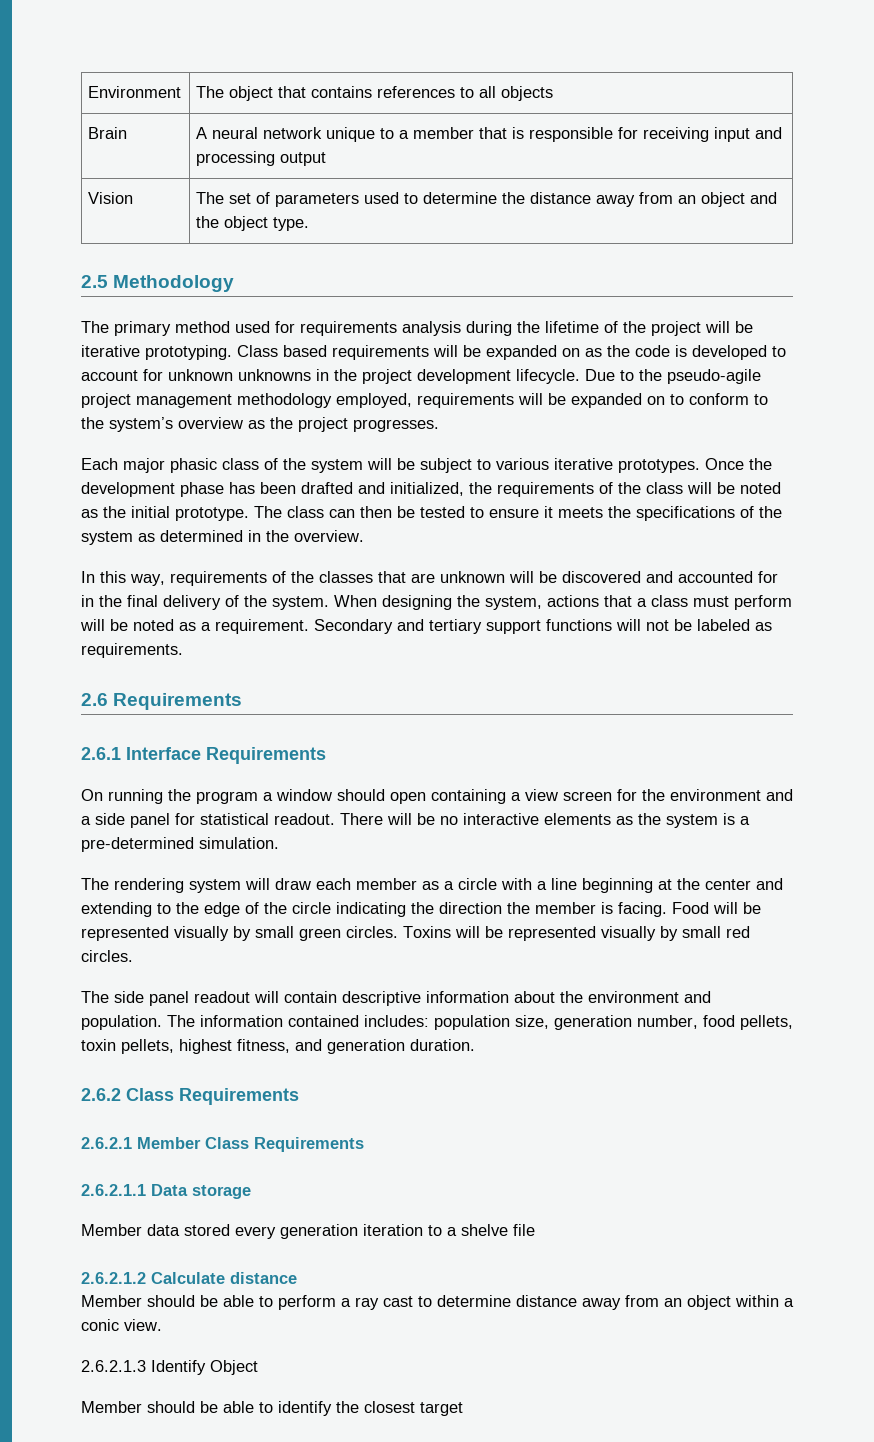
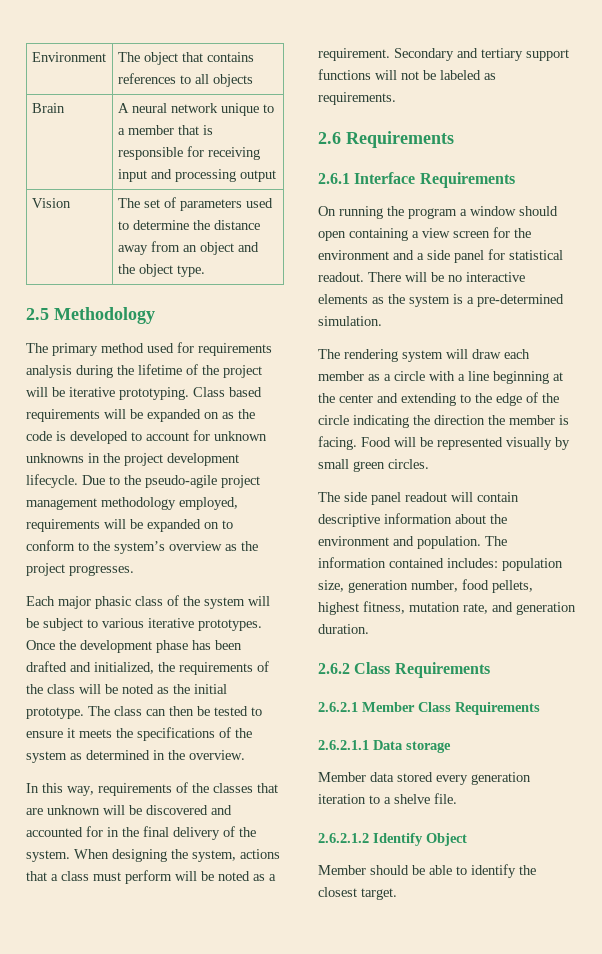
[403,926,750,941] [81,950,133,962] Toxins will be represented visually by small red circles. -> (429, 464) none
[81,1039,290,1054] toxin pellets, highest fitness, -> [318,601,488,615] highest fitness, mutation rate,
[513,1224,535,1236] file -> [434,793,457,804] file.
[151,1272,297,1284] [81,1295,794,1310] [81,1319,162,1331] [81,1360,146,1372] Calculate distance // Member should be able to perform a ray cast to determine distance away from an object within a conic view. // 2.6.2.1.3 -> (369, 838) none
[420,1402,463,1416] target -> [361,888,397,900] target.

